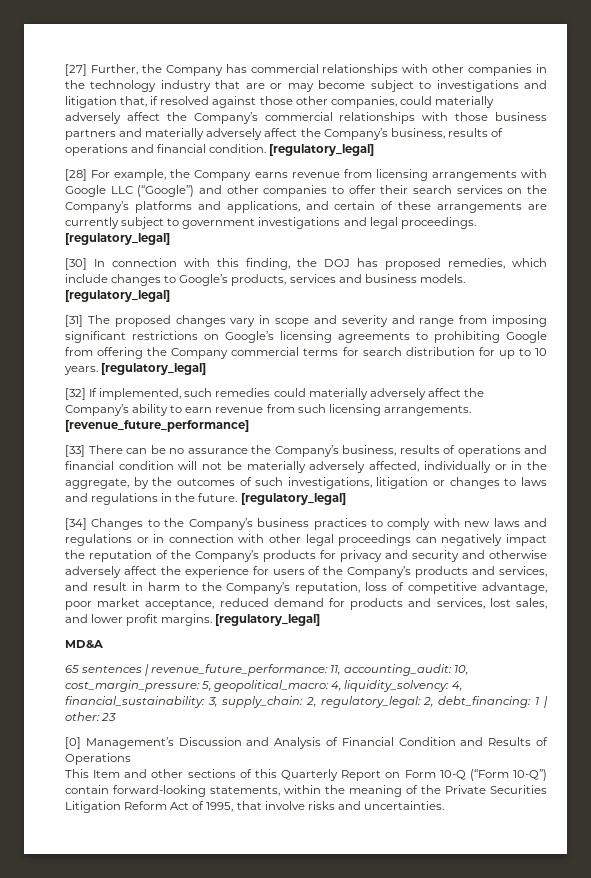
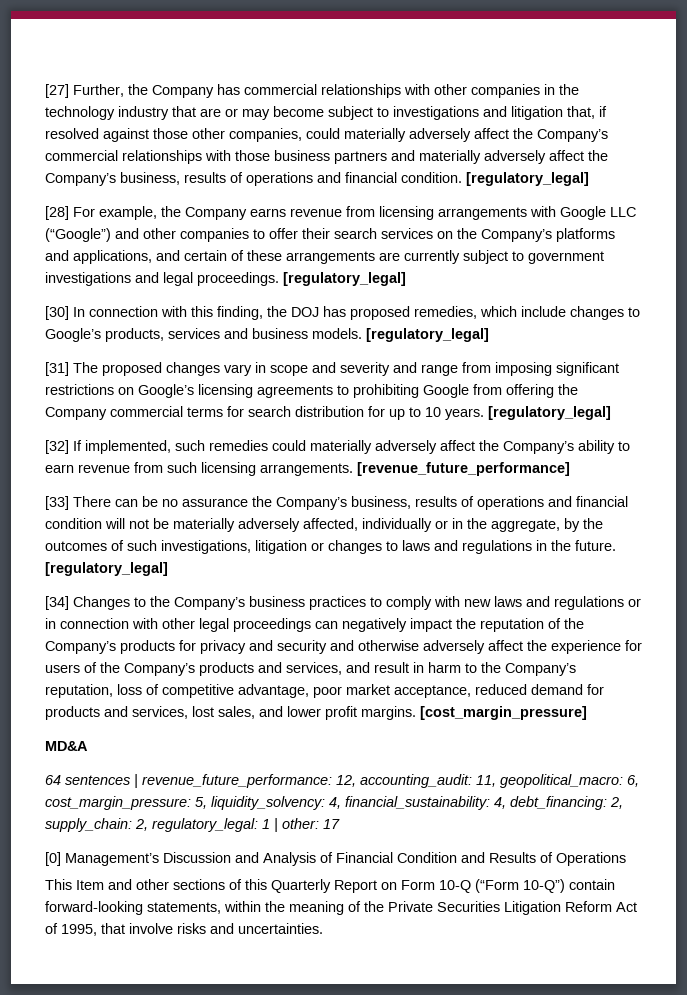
[215,614,321,626] [regulatory_legal] -> [420,706,587,720] [cost_margin_pressure]
[65,665,79,673] 65 -> [45,775,61,785] 64
[330,664,468,676] [65,680,462,692] [65,696,217,708] 11, accounting_audit: 10, cost_margin_pressure: 5, geopolitical_macro: 4, liquidity_solvency: 4, financial_sustainability: 3, -> [336,774,639,788] [45,796,623,810] 12, accounting_audit: 11, geopolitical_macro: 6, cost_margin_pressure: 5, liquidity_solvency: 4, financial_sustainability: 4, debt_financing: 2,
[423,696,532,708] 2, debt_financing: -> (258, 825) none
[101,713,117,721] 23 -> [323,819,340,829] 17

